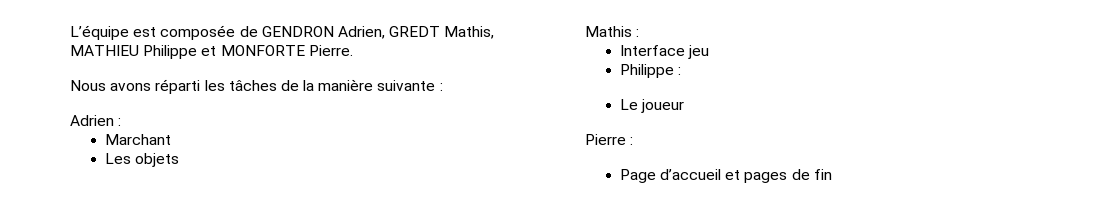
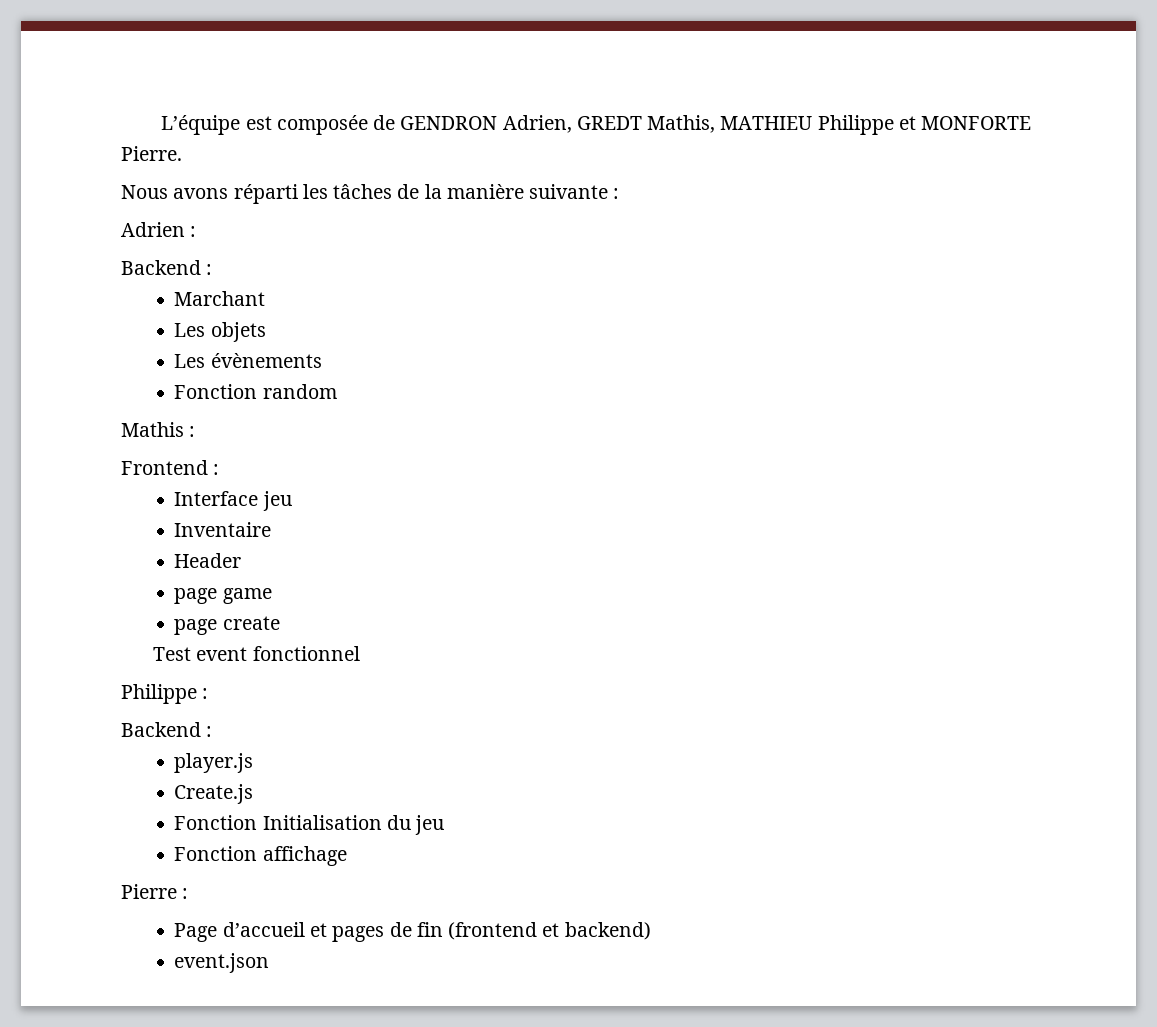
(122, 122) none -> [121,260,213,275] // Backend :
(180, 160) none -> [174,353,322,368] [174,384,337,399] // Les évènements // Fonction random
(640, 33) none -> [121,460,220,475] // Frontend :
[619,64,682,78] [619,99,685,113] Philippe : // Le joueur -> [174,522,272,537] [174,553,242,568] [174,588,272,604] [174,616,280,635] [153,646,360,661] [121,684,209,704] [121,722,213,737] [174,753,254,773] [174,784,254,804] [174,815,445,835] [174,846,347,866] Inventaire // Header // page game // page create // Test event fonctionnel // Philippe : // Backend : // player.js // Create.js // Fonction Initialisation du jeu // Fonction affichage
(832, 174) none -> [448,922,651,940] [174,953,270,973] (frontend et backend) // event.json

